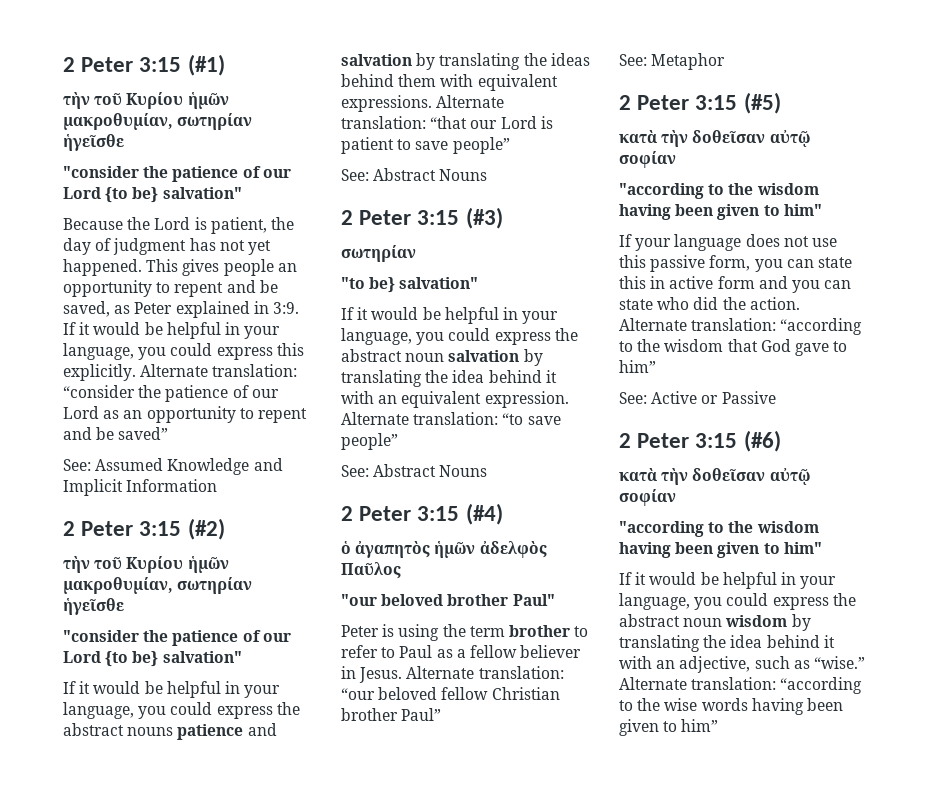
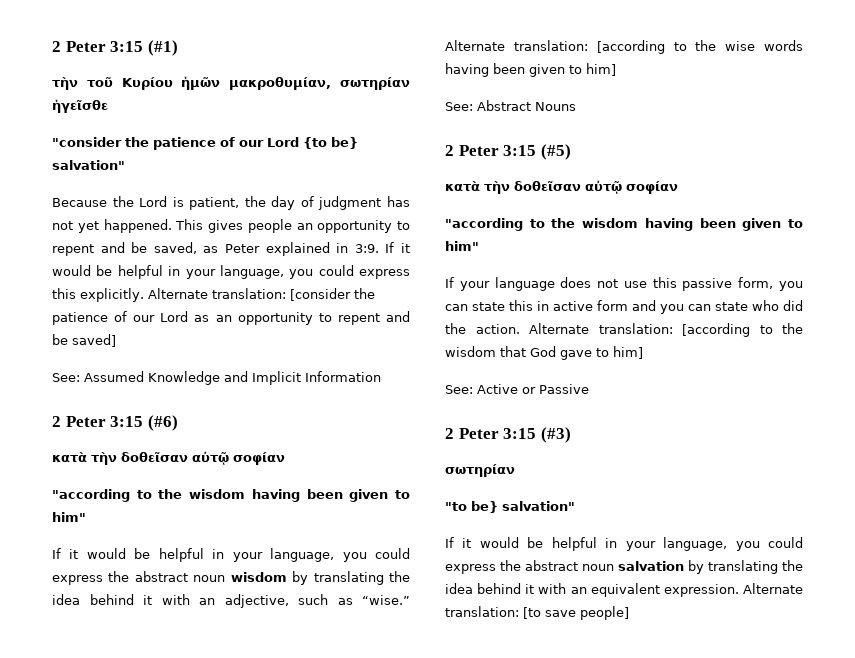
[63,385,135,398] “consider -> [289,288,351,301] [consider
[118,427,169,440] saved” -> [72,334,116,347] saved]
[63,518,225,540] [63,556,229,573] [63,577,253,594] [63,598,124,615] [63,630,291,646] [63,651,242,667] [63,681,281,698] [63,702,300,719] [63,723,277,740] [341,53,590,70] [341,74,558,91] [341,95,505,112] [341,116,553,129] [341,137,510,154] [341,168,488,181] [341,207,503,229] [341,245,416,262] [341,277,479,293] [341,307,559,324] [341,328,578,345] [341,349,543,366] [341,370,557,387] [341,391,569,408] [341,412,561,425] [341,433,398,450] [341,464,488,477] [341,503,503,525] [341,541,547,558] [341,562,401,579] [341,594,555,606] [341,624,589,641] [341,645,582,658] [341,666,564,683] [341,687,560,700] [341,708,442,721] [619,53,726,70] [619,92,781,114] [619,130,810,147] [619,151,676,168] [619,183,819,199] [619,204,822,220] [619,234,837,251] [619,255,852,272] [619,276,852,293] [619,297,800,310] [619,318,863,335] [619,339,848,356] [619,360,656,373] [619,391,776,404] // 2 Peter 3:15 (#2) // τὴν τοῦ Κυρίου ἡμῶν μακροθυμίαν, σωτηρίαν ἡγεῖσθε // "consider the patience of our Lord {to be} salvation" // If it would be helpful in your language, you could express the abstract nouns patience and salvation by translating the ideas behind them with equivalent expressions. Alternate translation: “that our Lord is patient to save people” // See: Abstract Nouns // 2 Peter 3:15 (#3) // σωτηρίαν // "to be} salvation" // If it would be helpful in your language, you could express the abstract noun salvation by translating the idea behind it with an equivalent expression. Alternate translation: “to save people” // See: Abstract Nouns // 2 Peter 3:15 (#4) // ὁ ἀγαπητὸς ἡμῶν ἀδελφὸς Παῦλος // "our beloved brother Paul" // Peter is using the term brother to refer to Paul as a fellow believer in Jesus. Alternate translation: “our beloved fellow Christian brother Paul” // See: Metaphor // 2 Peter 3:15 (#5) // κατὰ τὴν δοθεῖσαν αὐτῷ σοφίαν // "according to the wisdom having been given to him" // If your language does not use this passive form, you can state this in active form and you can state who did the action. Alternate translation: “according to the wisdom that God gave to him” // See: Active or Passive -> (381, 376) none
[780,677,863,694] “according -> [596,40,665,54] [according
[681,719,719,732] him” -> [586,63,616,76] [445,100,576,111] [445,144,571,160] [445,180,678,194] [445,218,803,231] [445,241,479,251] [445,277,803,291] [445,300,803,314] [445,323,803,337] [445,346,643,360] [445,384,589,394] [445,427,571,443] [445,464,515,477] [445,501,575,513] [445,537,803,551] [445,560,803,574] [445,583,803,597] [445,606,629,620] him] // See: Abstract Nouns // 2 Peter 3:15 (#5) // κατὰ τὴν δοθεῖσαν αὐτῷ σοφίαν // "according to the wisdom having been given to him" // If your language does not use this passive form, you can state this in active form and you can state who did the action. Alternate translation: [according to the wisdom that God gave to him] // See: Active or Passive // 2 Peter 3:15 (#3) // σωτηρίαν // "to be} salvation" // If it would be helpful in your language, you could express the abstract noun salvation by translating the idea behind it with an equivalent expression. Alternate translation: [to save people]

